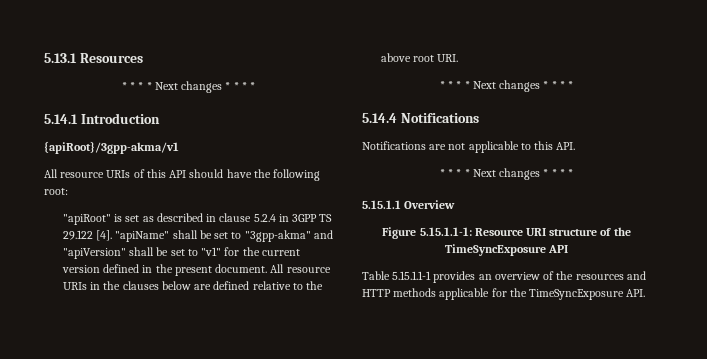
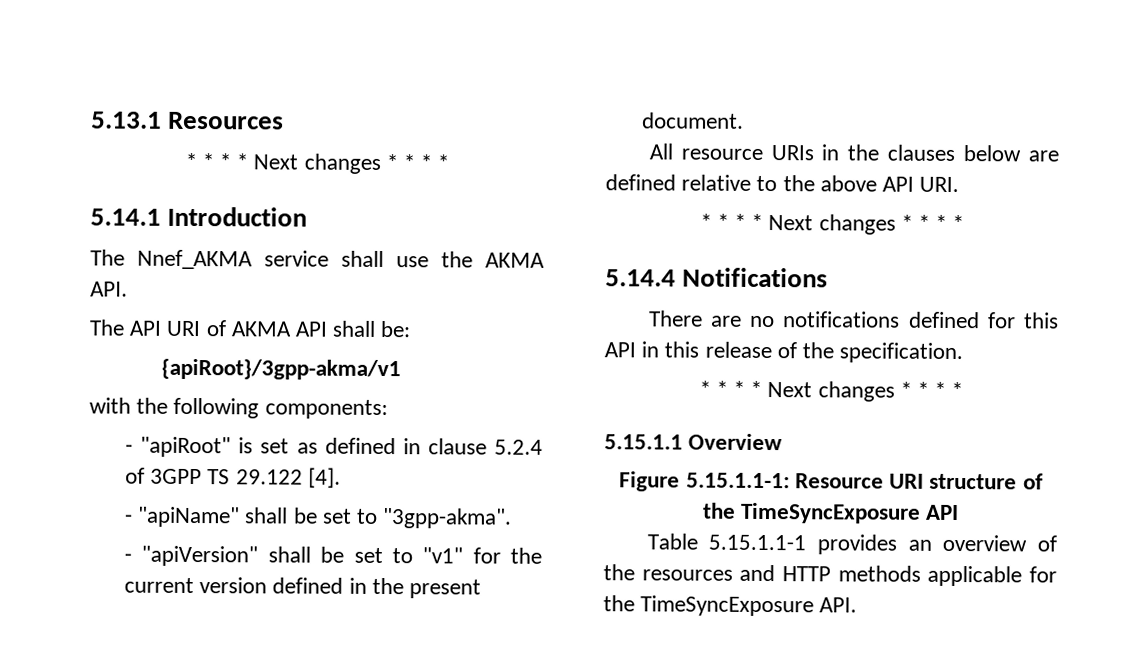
[44,141,179,154] [44,169,321,181] [44,188,68,195] {apiRoot}/3gpp-akma/v1 // All resource URIs of this API should have the following root: // -> [90,249,545,270] [90,281,128,297] [89,319,412,338] [161,358,402,381] [89,397,388,420] [125,444,134,453] The Nnef_AKMA service shall use the AKMA API. // The API URI of AKMA API shall be: // {apiRoot}/3gpp-akma/v1 // with the following components: // -
[156,213,203,222] described -> [324,437,396,455] defined
[278,214,289,222] in -> [125,467,146,484] of
(113, 235) none -> [124,514,134,523] // -
[244,230,333,242] "3gpp-akma" and -> [382,508,513,529] [124,553,133,562] "3gpp-akma". // -
(268, 268) none -> (745, 120) //
[413,55,435,62] root -> [882,176,915,192] API
[362,141,576,153] Notifications are not applicable to this API. -> [648,310,1059,329] [604,341,964,364] There are no notifications defined for this API in this release of the specification.

